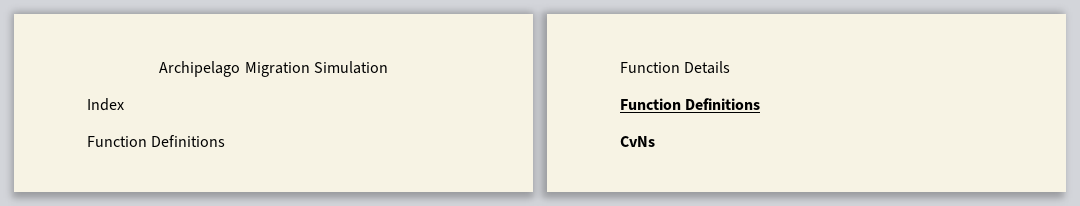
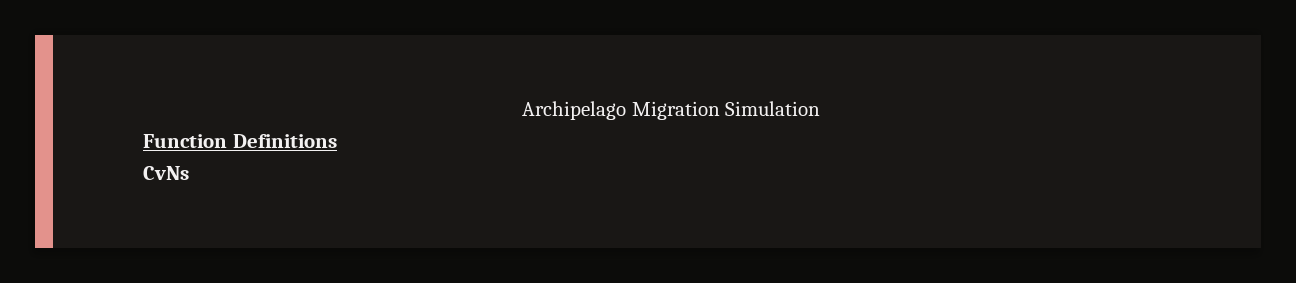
[87,98,124,111] [87,135,226,147] [620,61,731,74] // Index // Function Definitions // Function Details -> (821, 108) none

